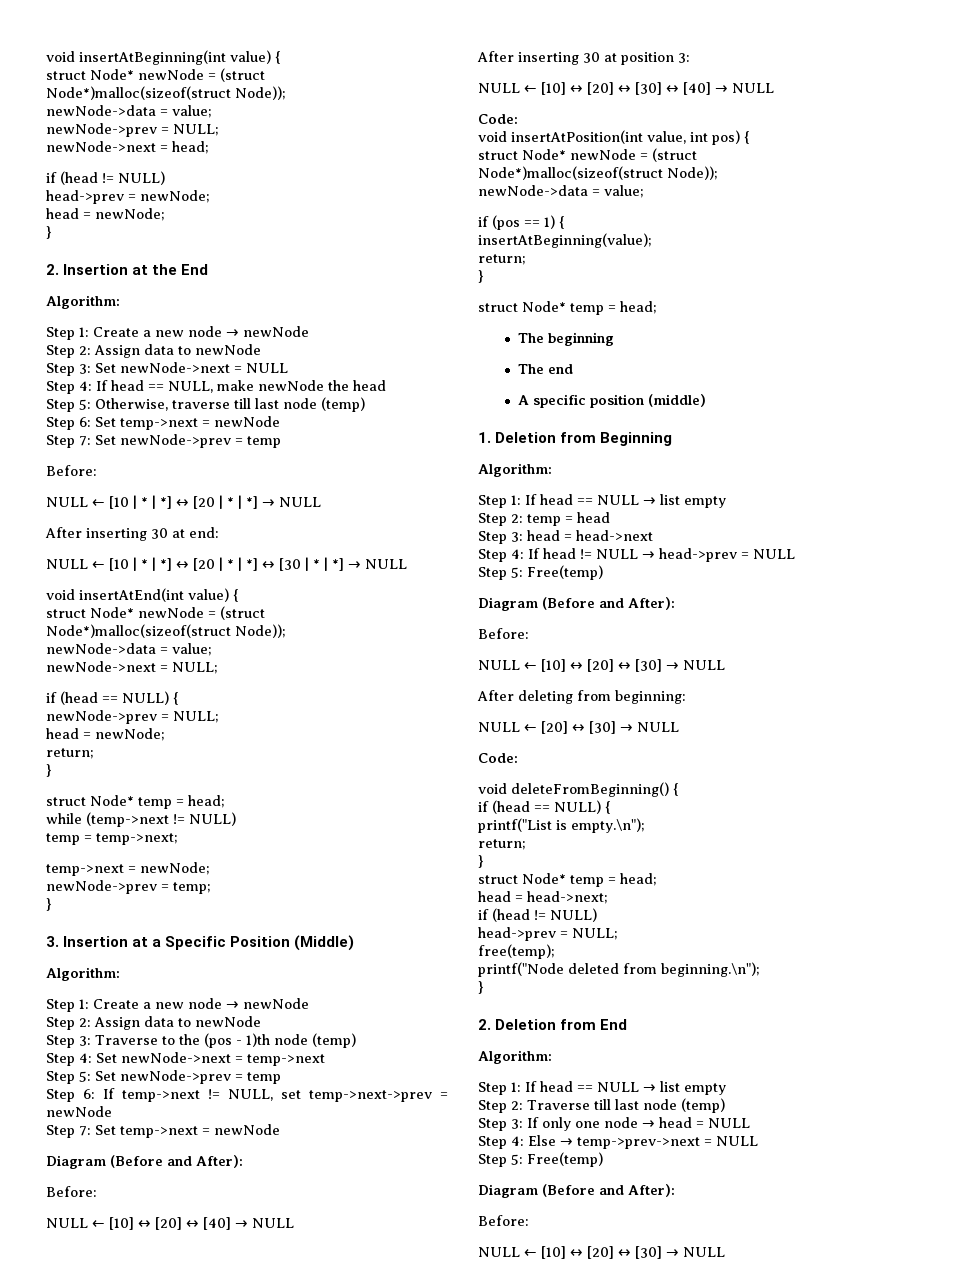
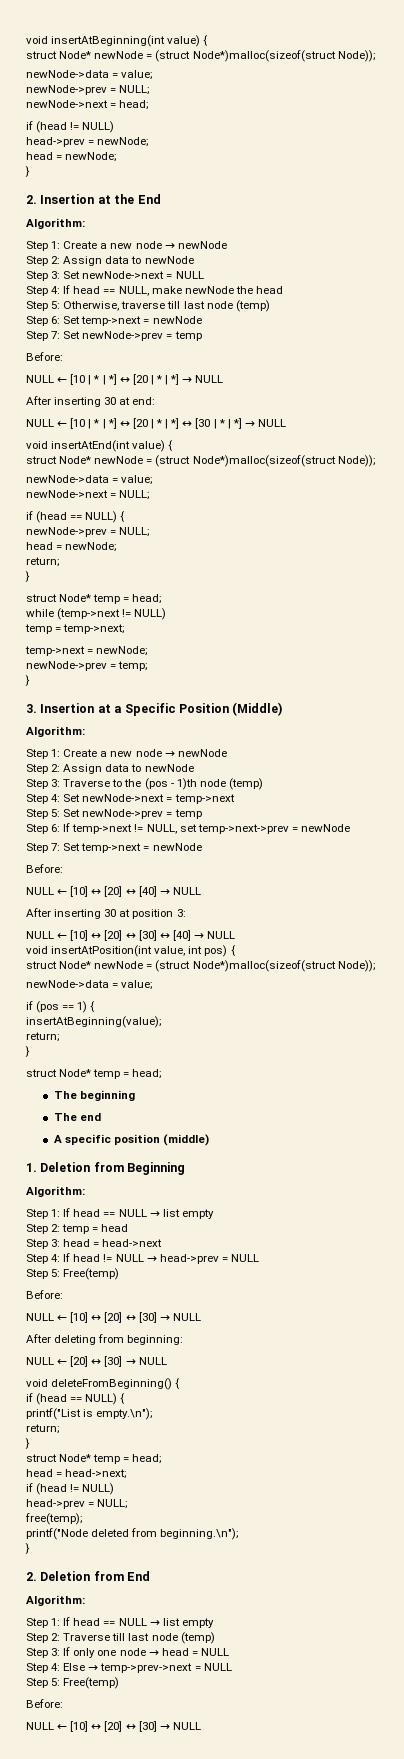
[46,1155,243,1169] // Diagram (Before and After): -> (202, 847) none
[478,114,518,124] // Code: -> (236, 935) none
[478,597,675,611] // Diagram (Before and After): -> (120, 1274) none
[478,753,518,763] // Code: -> (167, 1361) none
[478,1184,675,1198] // Diagram (Before and After): -> (120, 1683) none

